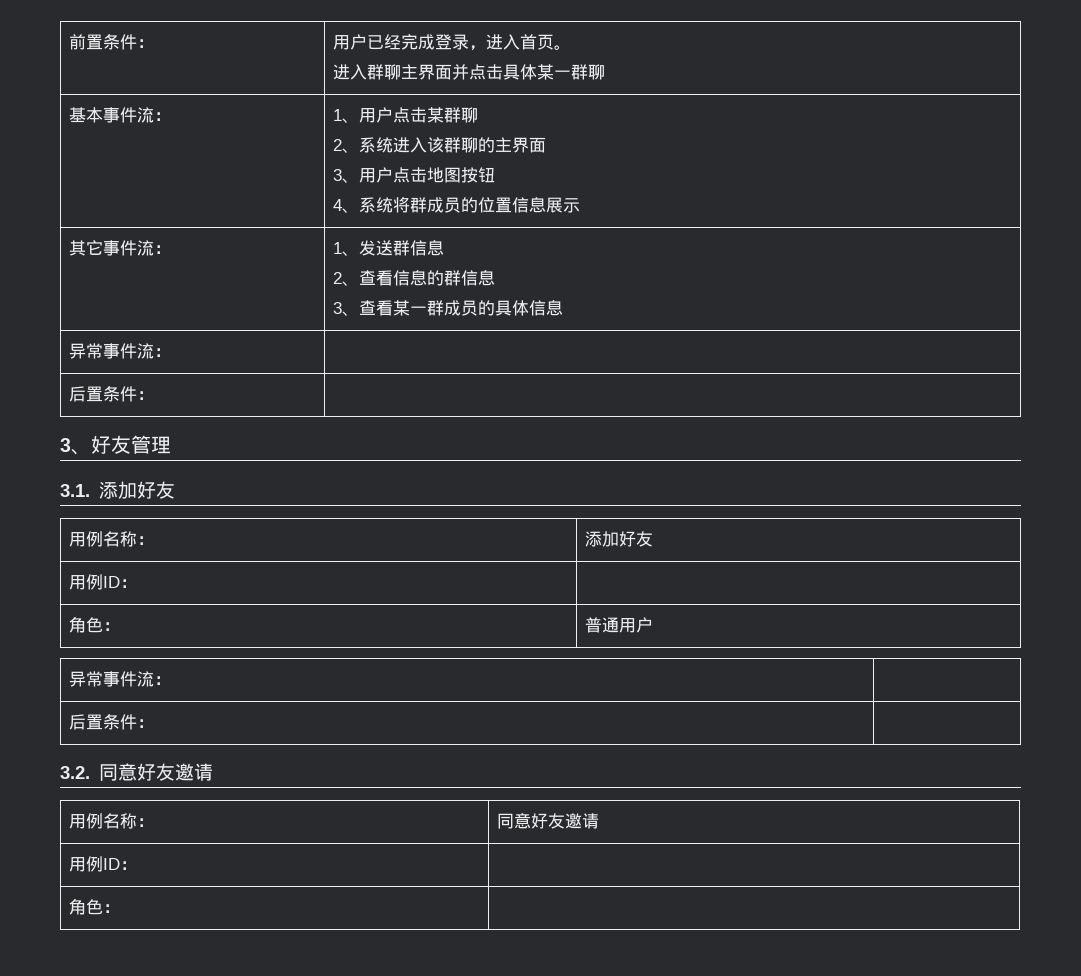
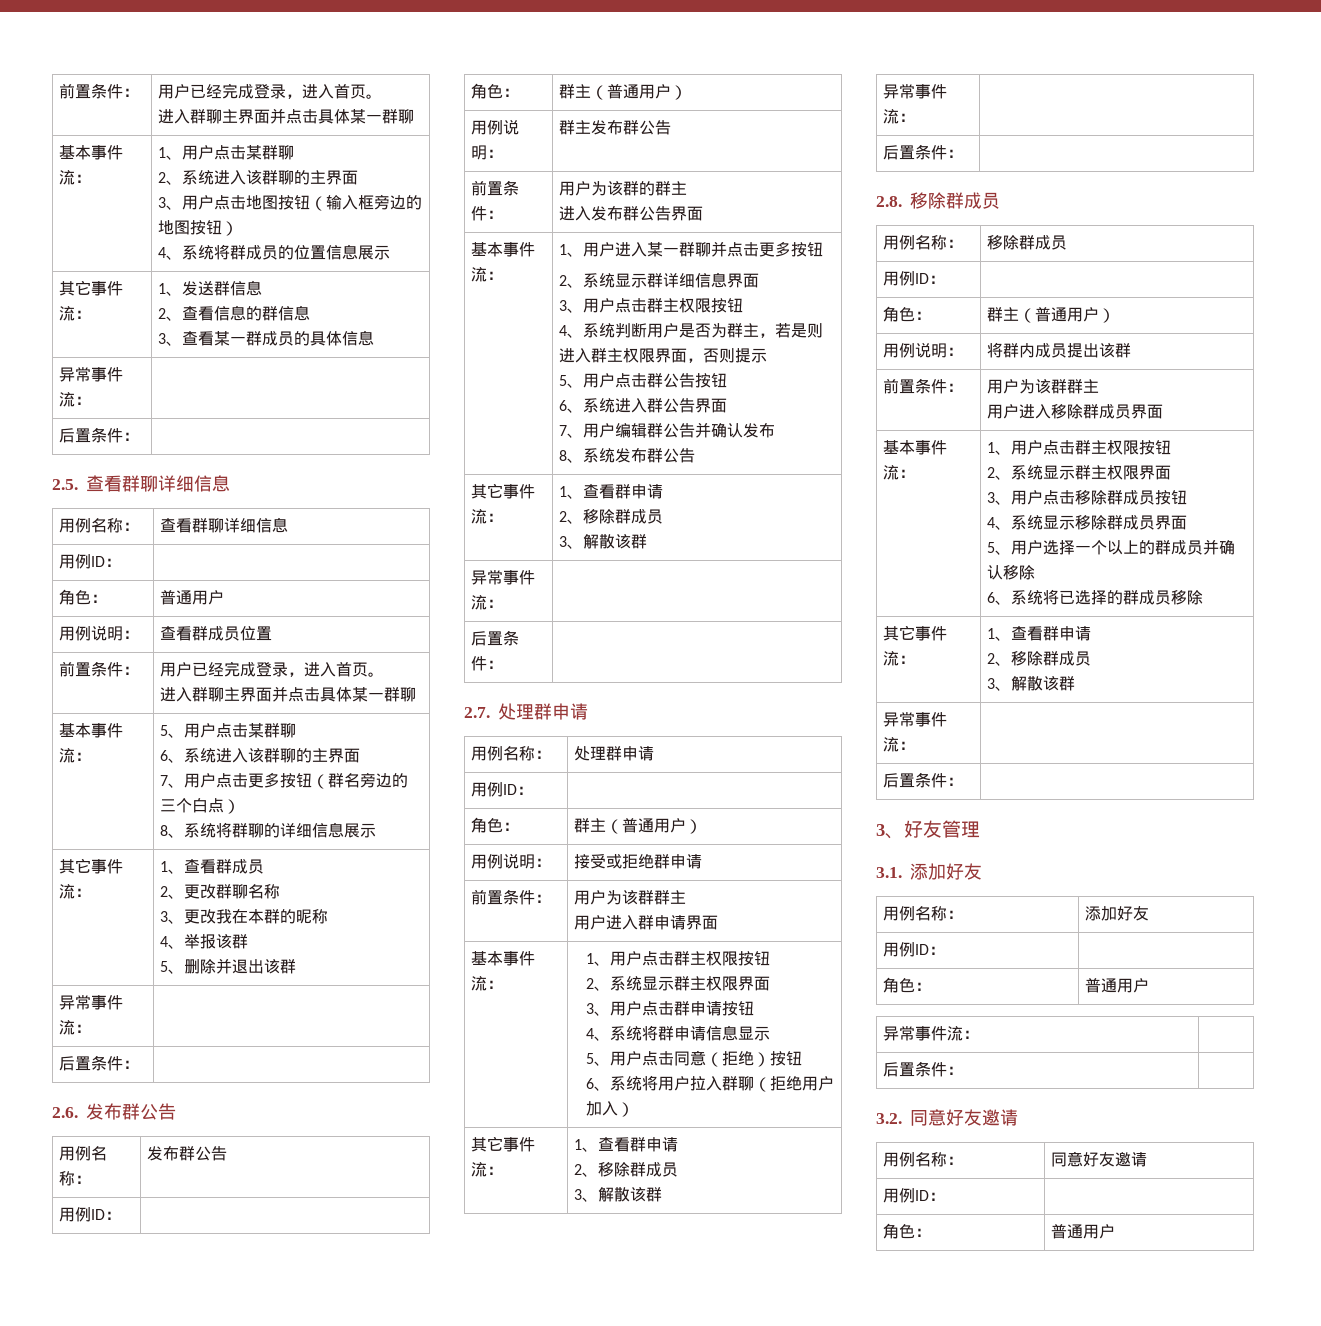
(495, 175) none -> [310,194,423,211] [158,220,239,236] （输入框旁边的地图按钮）
(154, 395) none -> [52,475,230,492] [59,518,140,533] [160,517,289,533] [59,554,122,569] [59,589,108,605] [160,590,225,605] [59,625,140,641] [160,626,273,641] [59,661,140,677] [160,661,385,677] [160,686,417,702] [59,723,124,738] [59,748,92,763] [160,723,297,738] [160,748,361,763] [160,772,409,789] [160,798,241,814] [160,822,377,838] [59,858,124,874] [59,884,92,899] [160,859,265,874] [160,884,281,899] [160,909,329,924] [160,934,249,949] [160,958,297,974] [59,995,124,1010] [59,1020,92,1035] [59,1055,140,1071] [52,1103,176,1120] [59,1146,108,1161] [59,1171,92,1186] [147,1145,228,1161] [59,1207,122,1222] [471,83,520,99] [559,84,688,100] [471,119,520,135] [471,145,504,160] [559,119,672,135] [471,180,520,196] [471,206,504,221] [559,181,688,196] [559,205,704,221] [471,242,536,257] [471,267,504,282] [559,241,824,257] [559,272,760,288] [559,298,744,313] [559,323,824,338] [559,348,768,363] [559,373,728,388] [559,398,728,413] [559,422,776,438] [559,447,696,463] [471,483,536,499] [471,509,504,524] [559,484,664,499] [559,509,664,524] [559,534,648,549] [471,570,536,585] [471,595,504,610] [471,630,520,646] [471,656,504,671] [464,703,588,720] [471,746,552,761] [574,746,655,761] [471,782,534,797] [471,817,520,833] [574,818,703,834] [471,853,552,869] [574,854,703,869] [471,889,552,905] [574,890,687,905] [574,915,719,930] [471,951,536,966] [471,976,504,991] [585,951,770,966] [585,976,770,991] [585,1001,754,1016] [585,1025,770,1041] [585,1050,802,1067] [585,1075,834,1092] [585,1101,634,1117] [471,1136,536,1152] [471,1162,504,1177] [574,1137,679,1152] [574,1162,679,1177] [574,1187,663,1202] [883,84,948,99] [883,109,916,124] [883,144,964,160] [876,192,1000,209] [883,235,964,250] [987,235,1068,250] [883,271,946,286] [883,306,932,322] [987,307,1116,323] [883,342,964,358] [987,342,1132,358] [883,378,964,394] [987,379,1100,394] [987,404,1164,419] [883,440,948,455] [883,465,916,480] [987,440,1172,455] [987,465,1172,480] [987,490,1188,505] [987,515,1188,530] [987,539,1236,555] [987,565,1036,580] [987,589,1204,605] [883,625,948,641] [883,651,916,666] [987,626,1092,641] [987,651,1092,666] [987,676,1076,691] [883,712,948,727] [883,737,916,752] [883,772,964,788] // 2.5.查看群聊详细信息 // 用例名称： | 查看群聊详细信息 // 用例ID： | // 角色： | 普通用户 // 用例说明： | 查看群成员位置 // 前置条件： | 用户已经完成登录，进入首页。 // 进入群聊主界面并点击具体某一群聊 // 基本事件流： | 5、用户点击某群聊 // 6、系统进入该群聊的主界面 // 7、用户点击更多按钮（群名旁边的三个白点） // 8、系统将群聊的详细信息展示 // 其它事件流： | 1、查看群成员 // 2、更改群聊名称 // 3、更改我在本群的昵称 // 4、举报该群 // 5、删除并退出该群 // 异常事件流： | // 后置条件： | // 2.6.发布群公告 // 用例名称： | 发布群公告 // 用例ID： | // 角色： | 群主（普通用户） // 用例说明： | 群主发布群公告 // 前置条件： | 用户为该群的群主 // 进入发布群公告界面 // 基本事件流： | 1、用户进入某一群聊并点击更多按钮 // 2、系统显示群详细信息界面 // 3、用户点击群主权限按钮 // 4、系统判断用户是否为群主，若是则进入群主权限界面，否则提示 // 5、用户点击群公告按钮 // 6、系统进入群公告界面 // 7、用户编辑群公告并确认发布 // 8、系统发布群公告 // 其它事件流： | 1、查看群申请 // 2、移除群成员 // 3、解散该群 // 异常事件流： | // 后置条件： | // 2.7.处理群申请 // 用例名称： | 处理群申请 // 用例ID： | // 角色： | 群主（普通用户） // 用例说明： | 接受或拒绝群申请 // 前置条件： | 用户为该群群主 // 用户进入群申请界面 // 基本事件流： | 1、用户点击群主权限按钮 // 2、系统显示群主权限界面 // 3、用户点击群申请按钮 // 4、系统将群申请信息显示 // 5、用户点击同意（拒绝）按钮 // 6、系统将用户拉入群聊（拒绝用户加入） // 其它事件流： | 1、查看群申请 // 2、移除群成员 // 3、解散该群 // 异常事件流： | // 后置条件： | // 2.8.移除群成员 // 用例名称： | 移除群成员 // 用例ID： | // 角色： | 群主（普通用户） // 用例说明： | 将群内成员提出该群 // 前置条件： | 用户为该群群主 // 用户进入移除群成员界面 // 基本事件流： | 1、用户点击群主权限按钮 // 2、系统显示群主权限界面 // 3、用户点击移除群成员按钮 // 4、系统显示移除群成员界面 // 5、用户选择一个以上的群成员并确认移除 // 6、系统将已选择的群成员移除 // 其它事件流： | 1、查看群申请 // 2、移除群成员 // 3、解散该群 // 异常事件流： | // 后置条件： |
(120, 908) none -> [1051,1224,1116,1239] 普通用户

